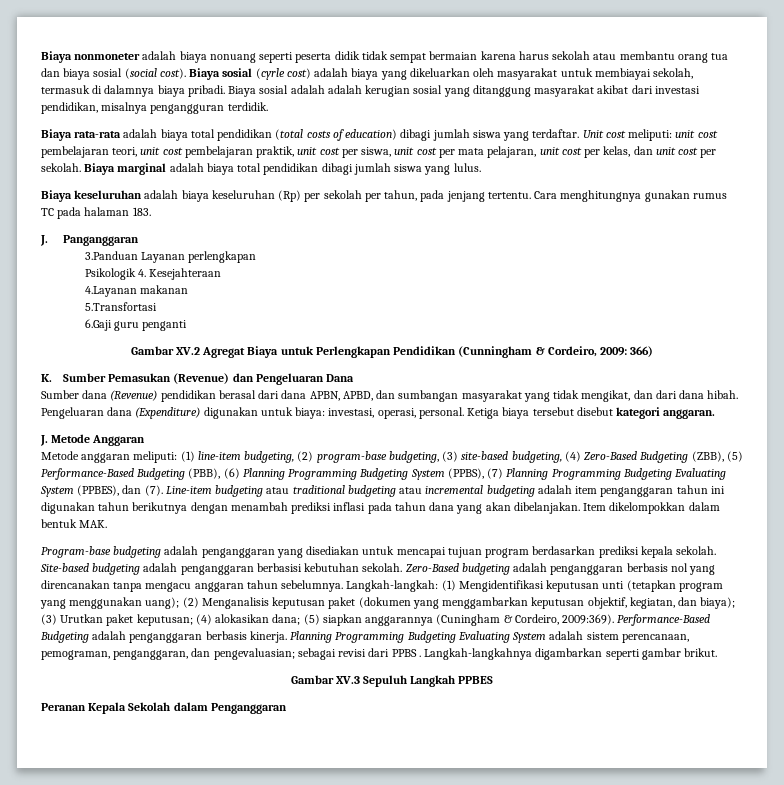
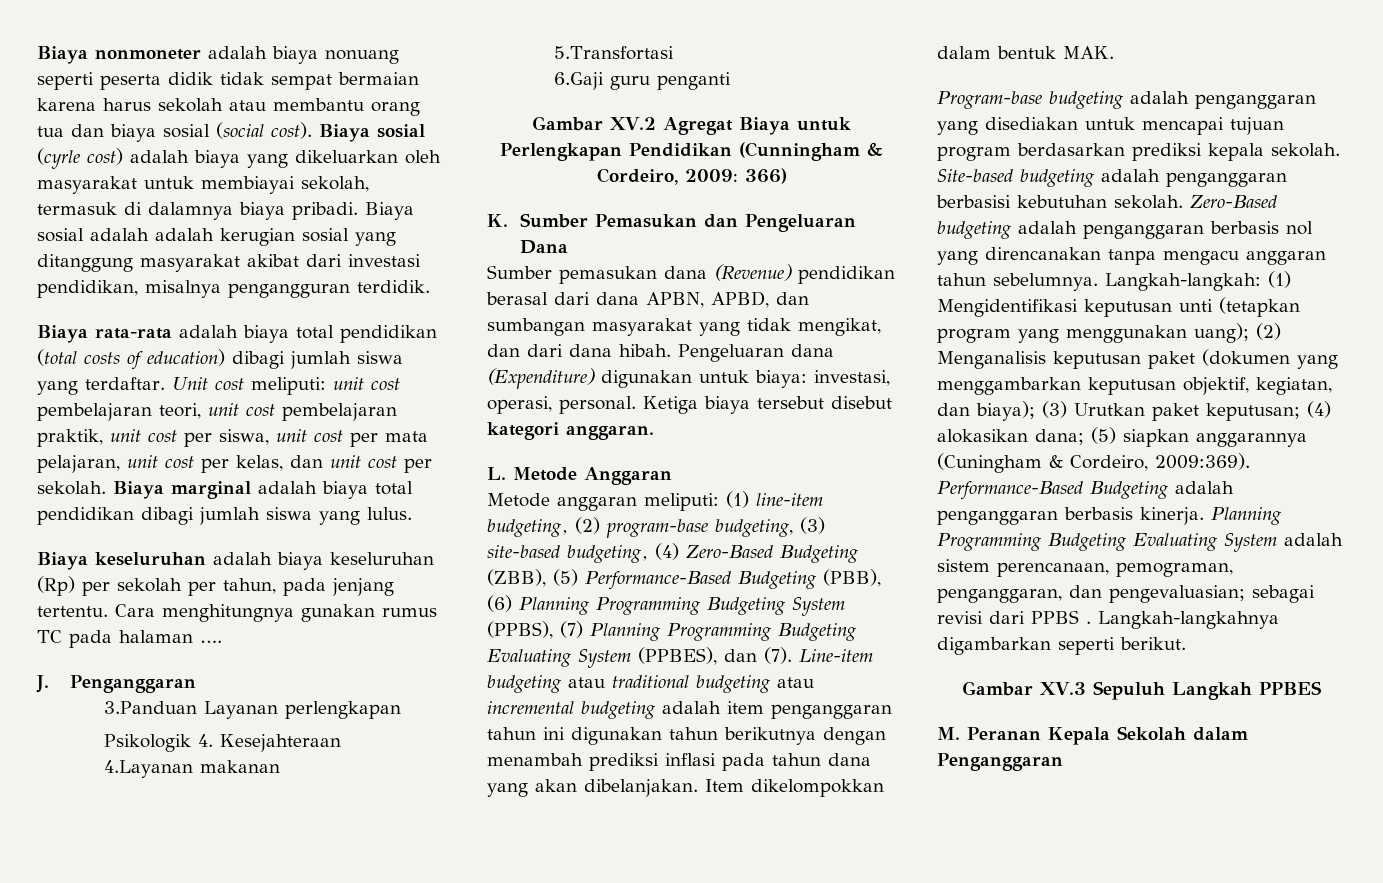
[132,207,151,216] [40,235,139,246] 183. // J. Panganggaran -> [200,640,222,643] [36,675,197,693] …. // J. Penganggaran
[173,373,230,384] (Revenue) -> (698, 221) none
(79, 394) none -> [559,266,657,284] pemasukan
[40,435,48,446] J. -> [487,467,506,480] L.
[641,648,718,660] gambar brikut. -> [1120,637,1186,650] berikut.
(494, 680) none -> [937,727,960,740] M.

